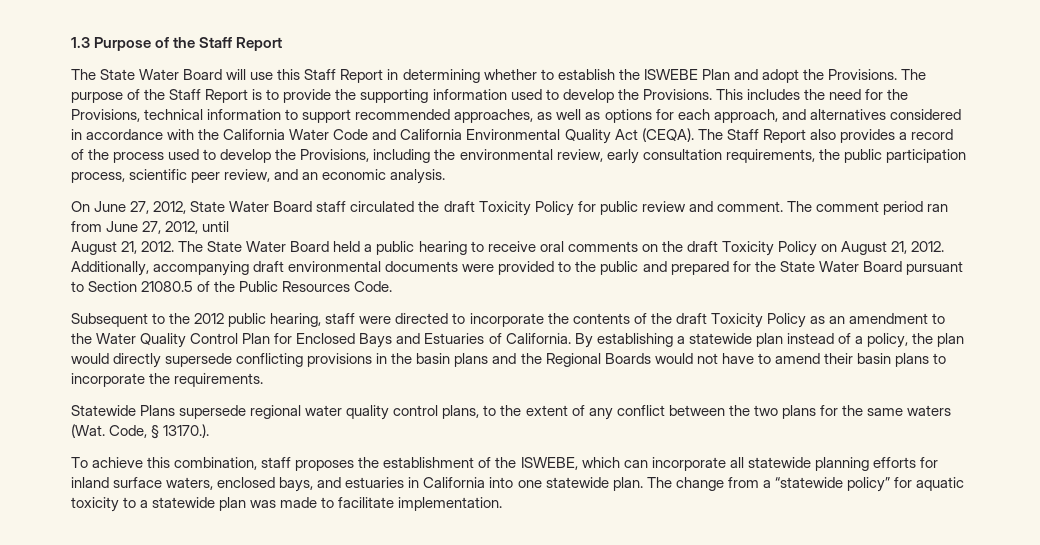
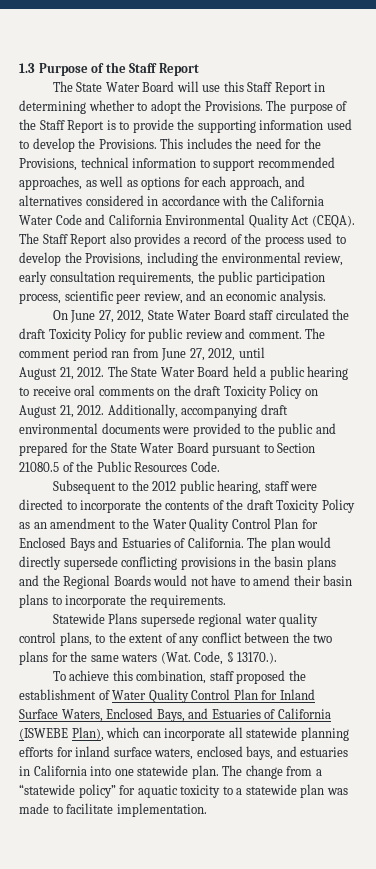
[557,69,758,80] establish the ISWEBE Plan and -> (148, 106) none
[574,333,934,348] By establishing a statewide plan instead of a policy, the -> [247,537,268,548] The
[295,460,355,471] proposes -> [236,670,286,684] proposed
[495,457,578,470] the ISWEBE, -> [112,689,315,703] [19,708,331,722] [19,727,104,741] Water Quality Control Plan for Inland Surface Waters, Enclosed Bays, and Estuaries of California (ISWEBE Plan),

